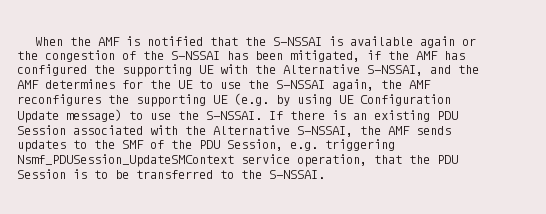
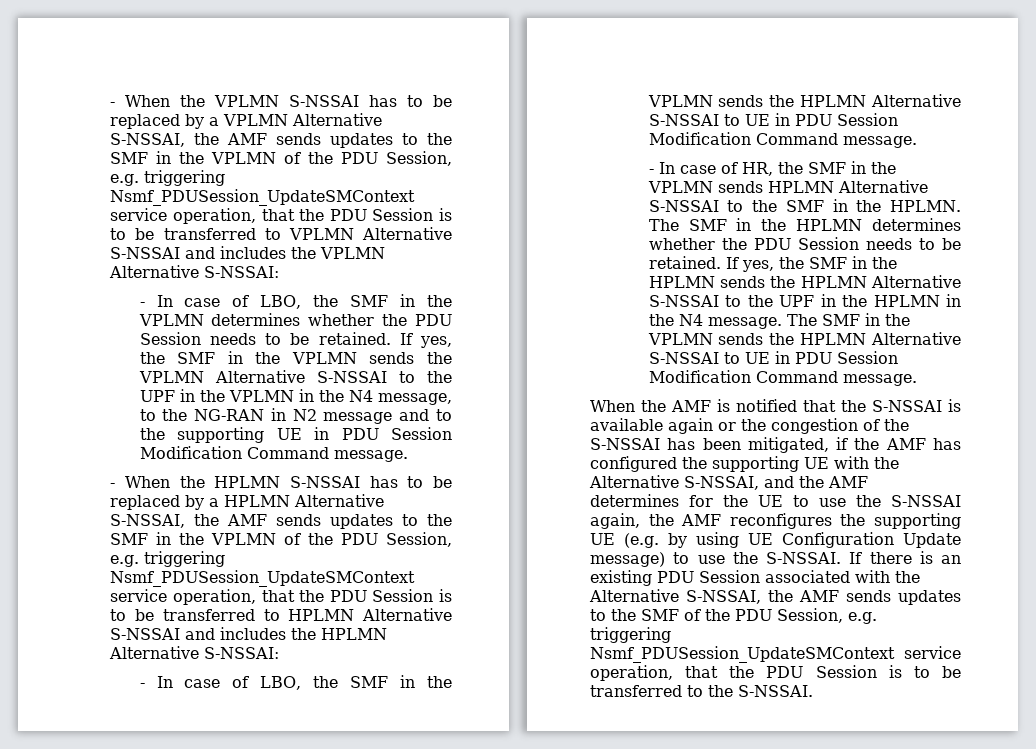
(34, 41) none -> [110,95,453,107] [110,113,383,129] [110,133,452,148] [110,151,452,166] [110,170,226,186] [110,189,416,206] [110,208,452,224] [110,227,452,240] [110,246,386,259] [109,265,280,278] [139,294,453,309] [138,313,452,326] [139,332,452,348] [139,351,452,364] [138,370,452,383] [139,389,452,405] [139,408,452,424] [139,427,452,443] [139,446,408,462] [110,476,452,488] [110,494,385,510] [110,514,452,529] [110,532,452,547] [110,551,226,567] [110,570,416,587] [110,589,452,605] [110,608,452,621] [110,627,388,640] [109,646,280,659] [139,675,453,690] [647,94,961,107] [648,113,898,126] [648,132,917,148] [648,161,896,176] [647,180,928,193] [648,199,962,212] [648,218,961,231] [648,237,961,250] [648,256,897,272] [648,275,961,288] [648,294,961,307] [648,313,910,329] [647,332,961,345] [648,351,898,364] [648,370,917,386] - When the VPLMN S-NSSAI has to be replaced by a VPLMN Alternative S-NSSAI, the AMF sends updates to the SMF in the VPLMN of the PDU Session, e.g. triggering Nsmf_PDUSession_UpdateSMContext service operation, that the PDU Session is to be transferred to VPLMN Alternative S-NSSAI and includes the VPLMN Alternative S-NSSAI: // - In case of LBO, the SMF in the VPLMN determines whether the PDU Session needs to be retained. If yes, the SMF in the VPLMN sends the VPLMN Alternative S-NSSAI to the UPF in the VPLMN in the N4 message, to the NG-RAN in N2 message and to the supporting UE in PDU Session Modification Command message. // - When the HPLMN S-NSSAI has to be replaced by a HPLMN Alternative S-NSSAI, the AMF sends updates to the SMF in the VPLMN of the PDU Session, e.g. triggering Nsmf_PDUSession_UpdateSMContext service operation, that the PDU Session is to be transferred to HPLMN Alternative S-NSSAI and includes the HPLMN Alternative S-NSSAI: // - In case of LBO, the SMF in the VPLMN sends the HPLMN Alternative S-NSSAI to UE in PDU Session Modification Command message. // - In case of HR, the SMF in the VPLMN sends HPLMN Alternative S-NSSAI to the SMF in the HPLMN. The SMF in the HPLMN determines whether the PDU Session needs to be retained. If yes, the SMF in the HPLMN sends the HPLMN Alternative S-NSSAI to the UPF in the HPLMN in the N4 message. The SMF in the VPLMN sends the HPLMN Alternative S-NSSAI to UE in PDU Session Modification Command message. //

